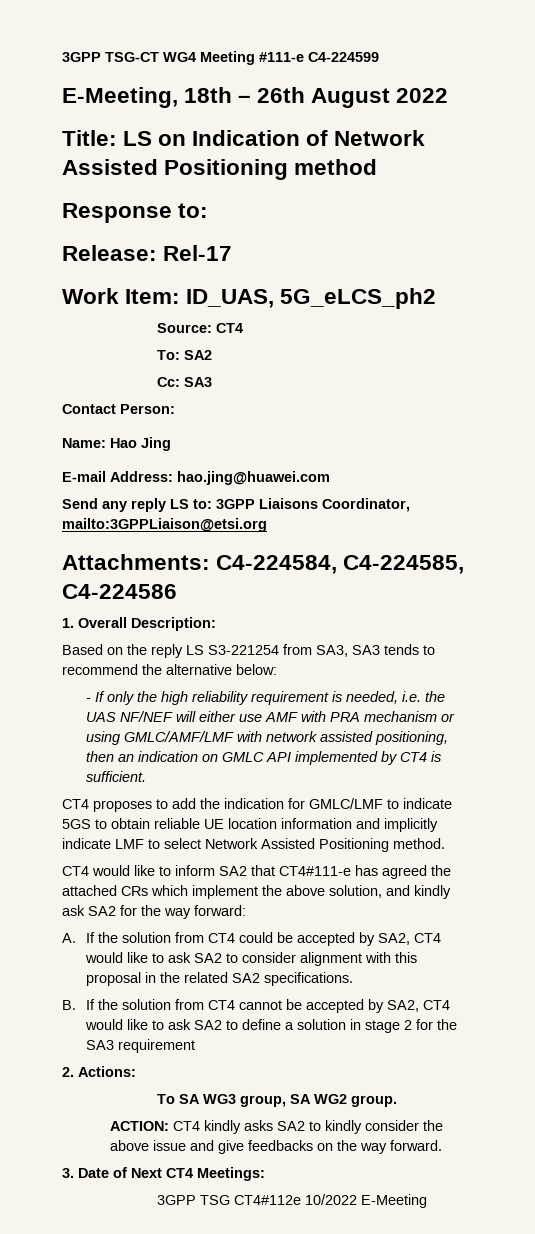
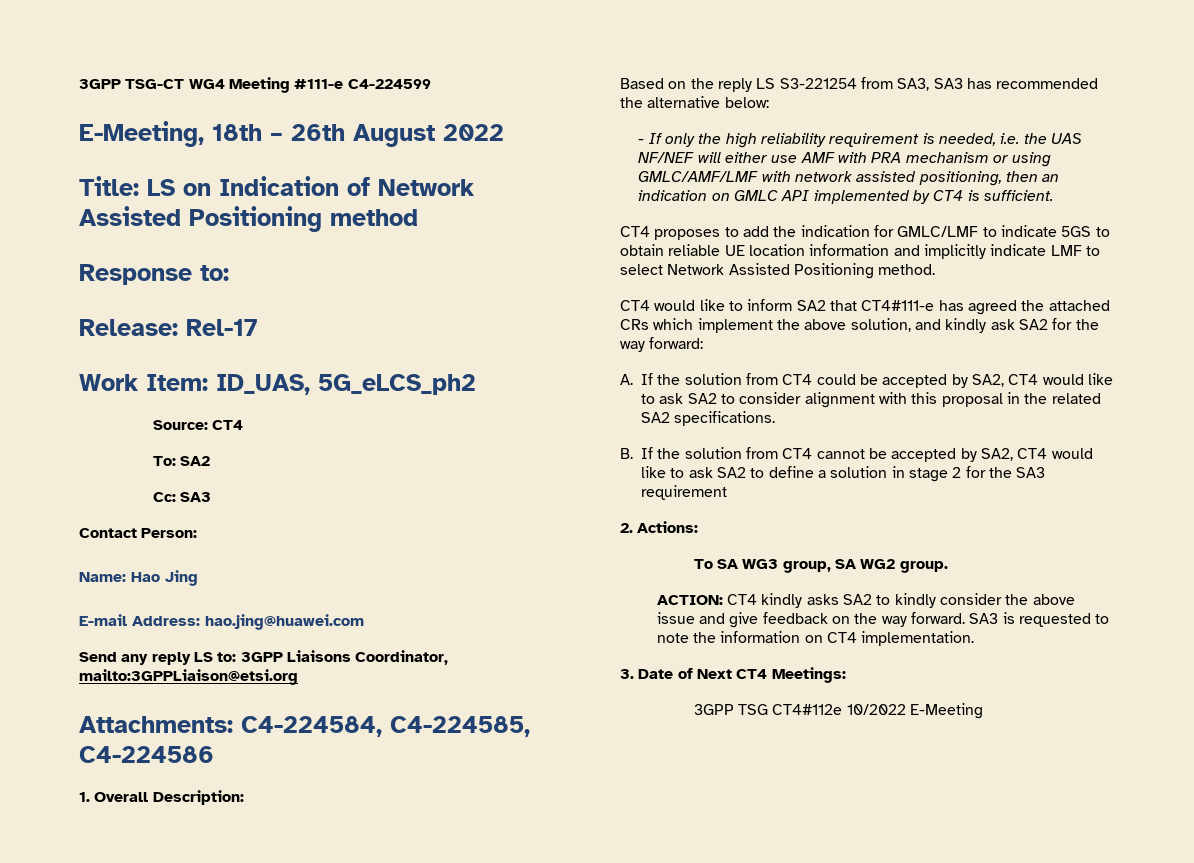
[384,644,435,655] [62,664,138,675] tends to recommend -> [966,78,1099,89] has recommended
[247,1140,313,1151] feedbacks -> [762,612,828,624] feedback
(442, 1145) none -> [969,612,1110,627] [656,631,975,646] SA3 is requested to note the information on CT4 implementation.

